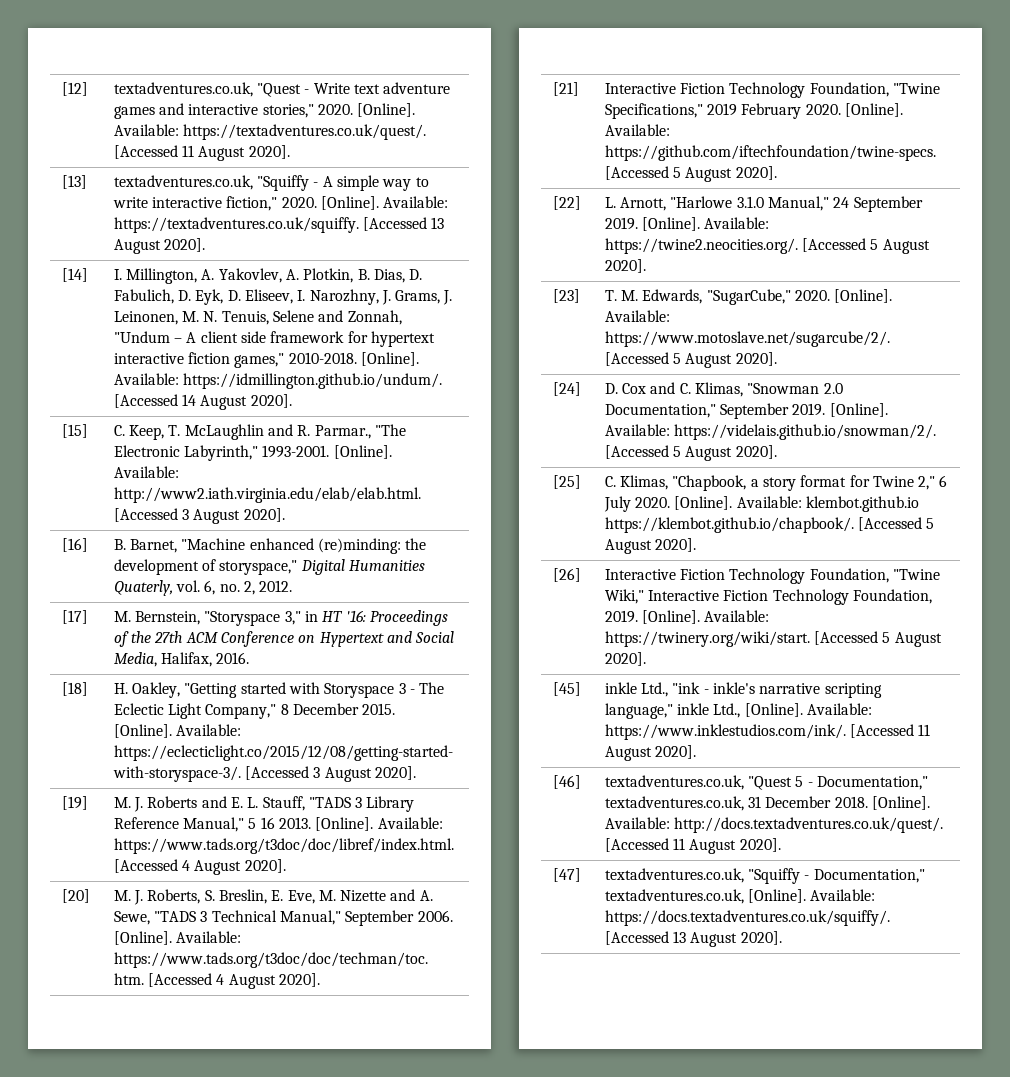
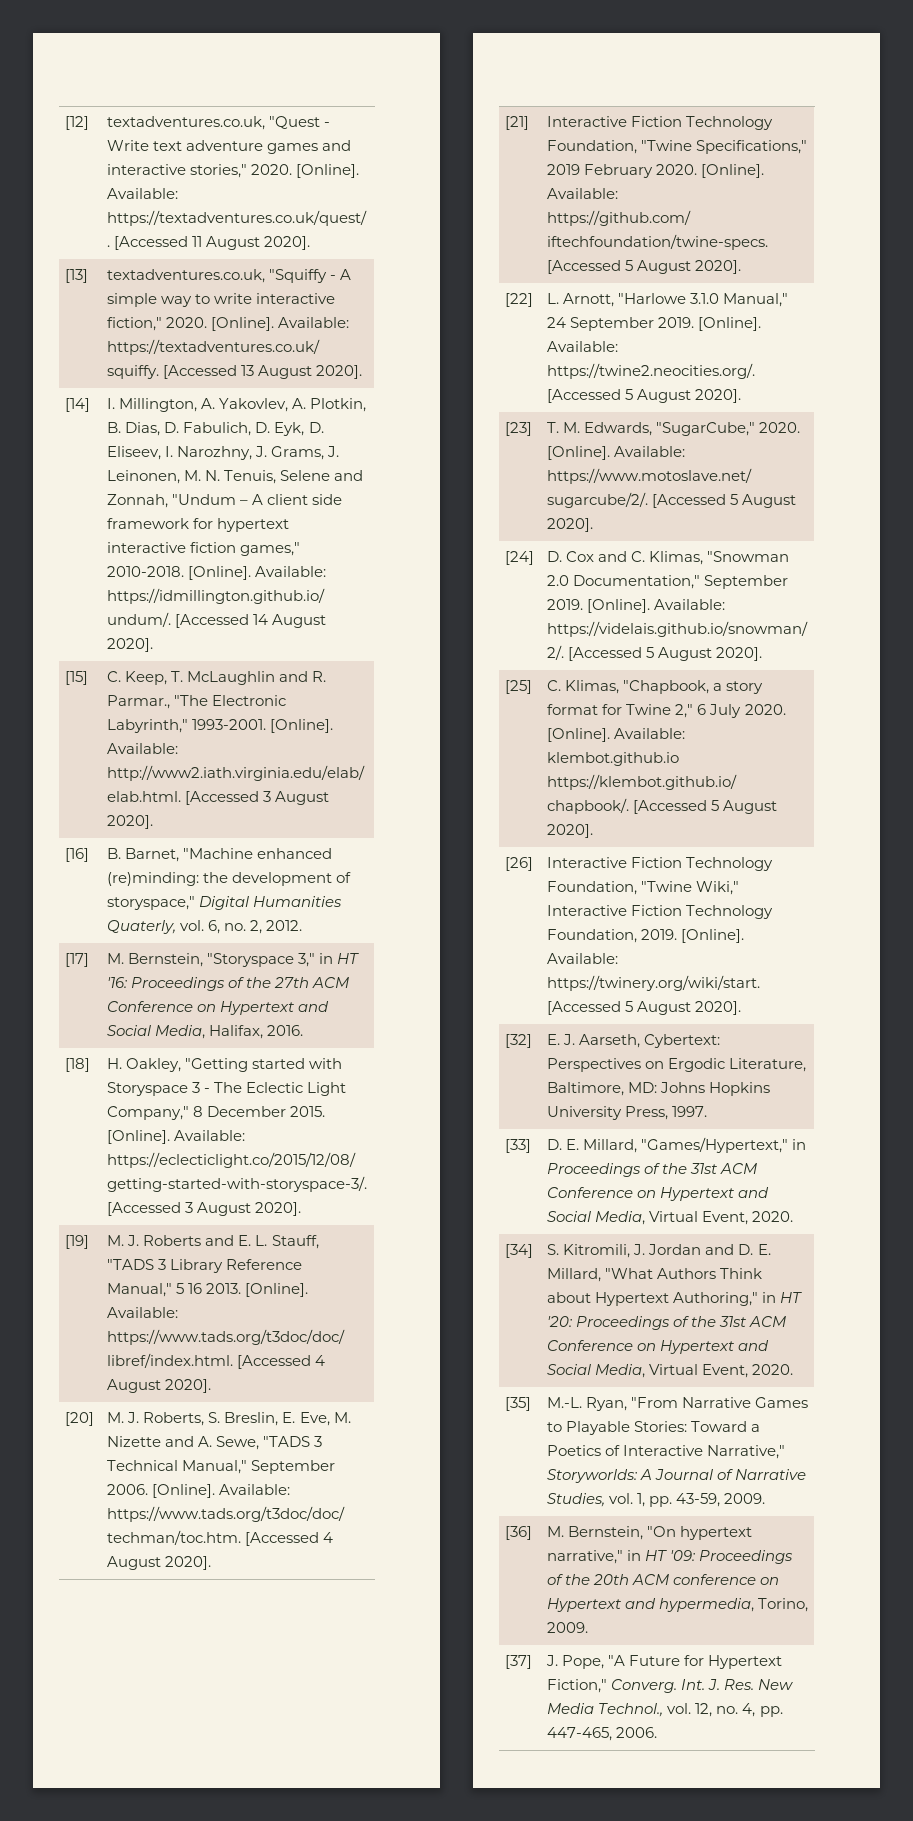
[552,682,581,696] [604,682,882,698] [604,703,872,719] [604,724,931,740] [604,745,696,761] [552,775,581,789] [604,775,928,790] [604,796,930,811] [604,817,943,833] [604,838,781,854] [552,868,581,882] [604,868,925,884] [604,889,876,904] [604,910,890,926] [604,931,782,947] [45] | inkle Ltd., "ink - inkle's narrative scripting language," inkle Ltd., [Online]. Available: https://www.inklestudios.com/ink/. [Accessed 11 August 2020]. // [46] | textadventures.co.uk, "Quest 5 - Documentation," textadventures.co.uk, 31 December 2018. [Online]. Available: http://docs.textadventures.co.uk/quest/. [Accessed 11 August 2020]. // [47] | textadventures.co.uk, "Squiffy - Documentation," textadventures.co.uk, [Online]. Available: https://docs.textadventures.co.uk/squiffy/. [Accessed 13 August 2020]. -> [505,1034,533,1048] [547,1034,721,1048] [547,1058,807,1072] [547,1082,771,1096] [547,1106,708,1120] [505,1139,532,1153] [547,1137,807,1153] [547,1163,758,1177] [547,1187,770,1201] [547,1211,794,1225] [505,1244,534,1258] [547,1244,771,1258] [547,1268,763,1282] [547,1292,803,1306] [547,1316,787,1330] [547,1340,770,1354] [547,1364,794,1378] [505,1397,532,1411] [547,1397,809,1411] [547,1421,761,1435] [547,1445,786,1459] [547,1469,807,1483] [547,1493,766,1507] [505,1526,533,1540] [547,1526,753,1540] [547,1550,794,1564] [547,1574,780,1585] [547,1598,809,1612] [547,1622,589,1633] [505,1655,533,1669] [546,1655,783,1669] [547,1679,794,1693] [547,1703,783,1717] [547,1727,658,1741] [32] | E. J. Aarseth, Cybertext: Perspectives on Ergodic Literature, Baltimore, MD: Johns Hopkins University Press, 1997. // [33] | D. E. Millard, "Games/Hypertext," in Proceedings of the 31st ACM Conference on Hypertext and Social Media, Virtual Event, 2020. // [34] | S. Kitromili, J. Jordan and D. E. Millard, "What Authors Think about Hypertext Authoring," in HT '20: Proceedings of the 31st ACM Conference on Hypertext and Social Media, Virtual Event, 2020. // [35] | M.-L. Ryan, "From Narrative Games to Playable Stories: Toward a Poetics of Interactive Narrative," Storyworlds: A Journal of Narrative Studies, vol. 1, pp. 43-59, 2009. // [36] | M. Bernstein, "On hypertext narrative," in HT '09: Proceedings of the 20th ACM conference on Hypertext and hypermedia, Torino, 2009. // [37] | J. Pope, "A Future for Hypertext Fiction," Converg. Int. J. Res. New Media Technol., vol. 12, no. 4, pp. 447-465, 2006.

